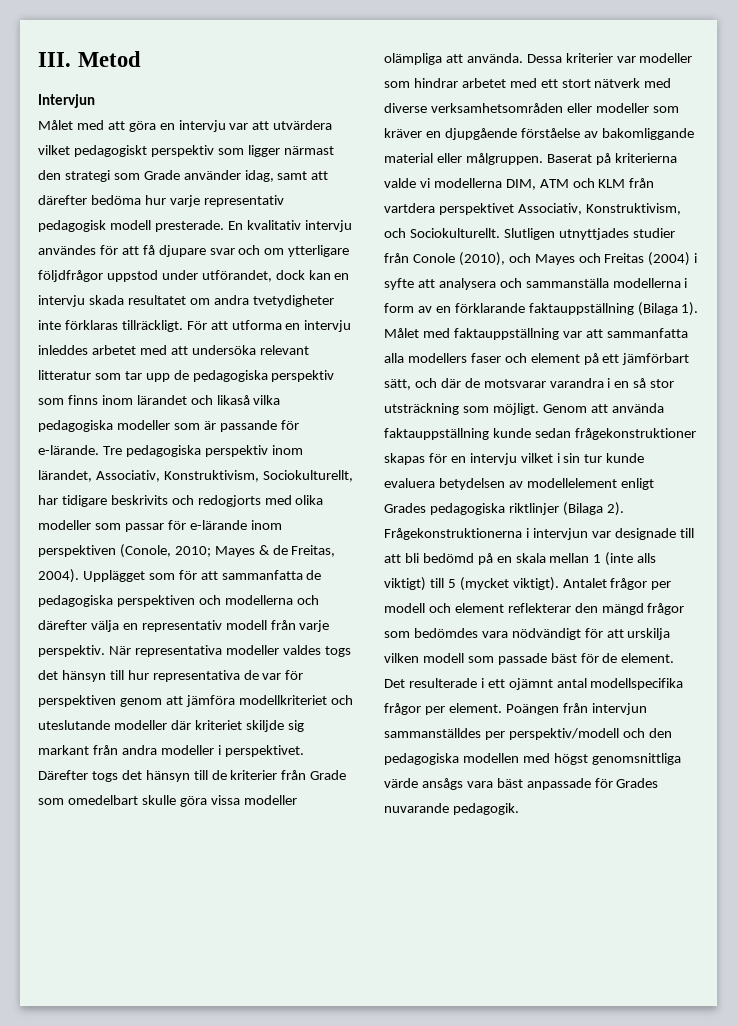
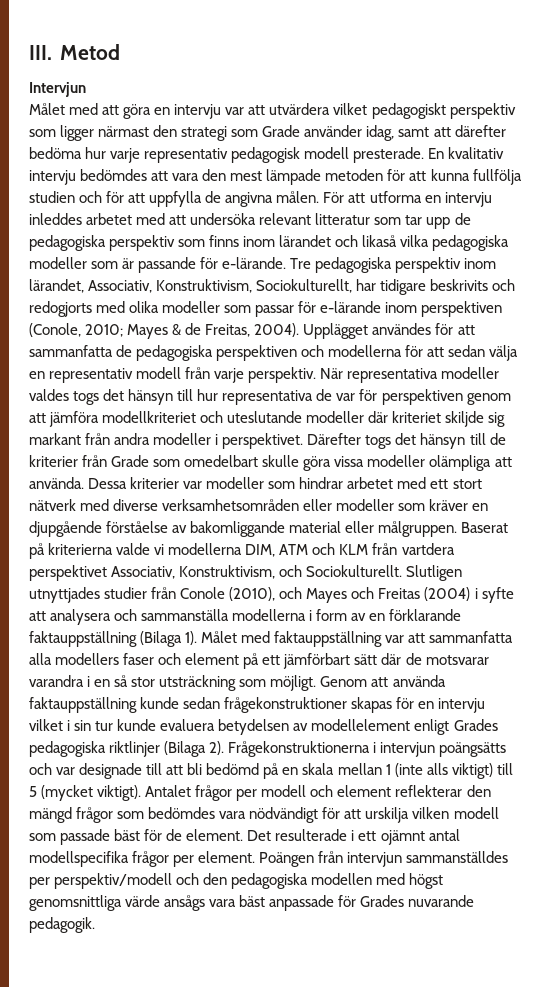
[38,245,350,257] [38,270,350,282] [38,295,334,307] [38,320,183,332] användes för att få djupare svar och om ytterligare följdfrågor uppstod under utförandet, dock kan en intervju skada resultatet om andra tvetydigheter inte förklaras tillräckligt. -> [80,169,522,185] [29,191,320,207] bedömdes att vara den mest lämpade metoden för att kunna fullfölja studien och för att uppfylla de angivna målen.
[148,573,175,580] som -> [372,323,432,335] användes
[296,595,319,605] [38,620,87,630] och därefter -> [405,345,486,357] för att sedan
[384,378,437,390] sätt, och -> [354,654,378,665] sätt
(588, 534) none -> [439,742,507,757] [29,763,52,775] poängsätts och

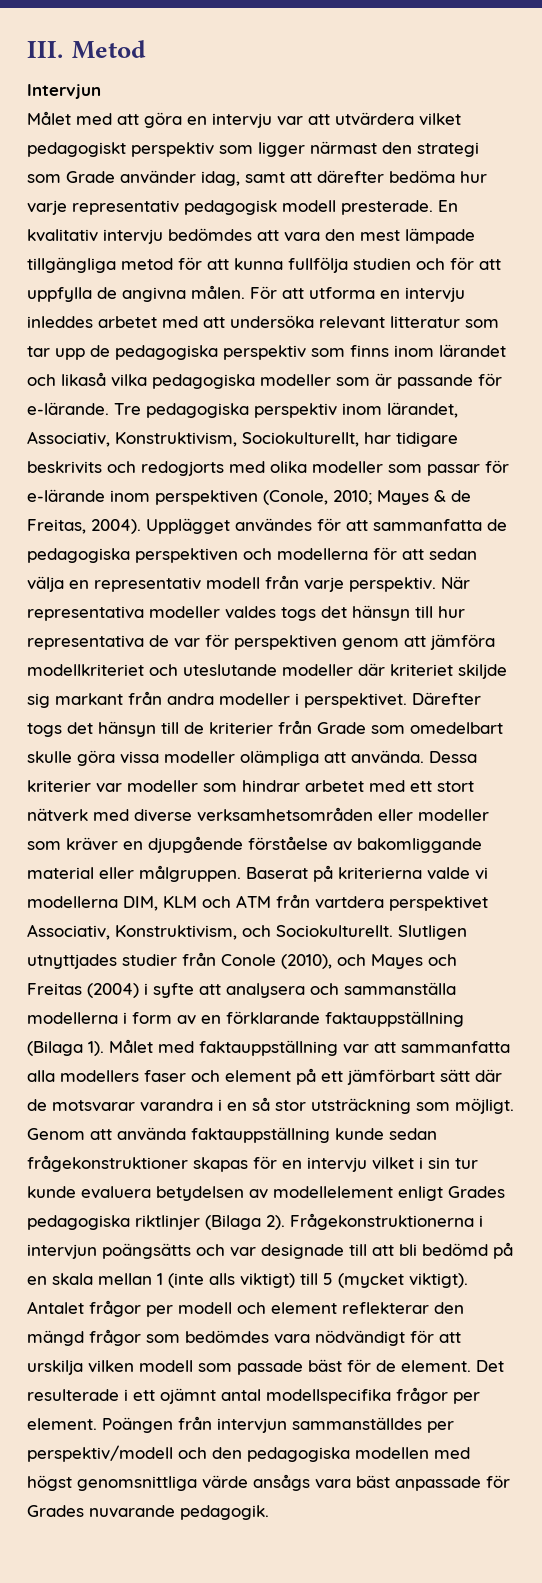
[325,169,384,181] metoden -> [27,257,173,273] tillgängliga metod
[279,543,369,555] ATM och KLM -> [163,895,271,908] KLM och ATM

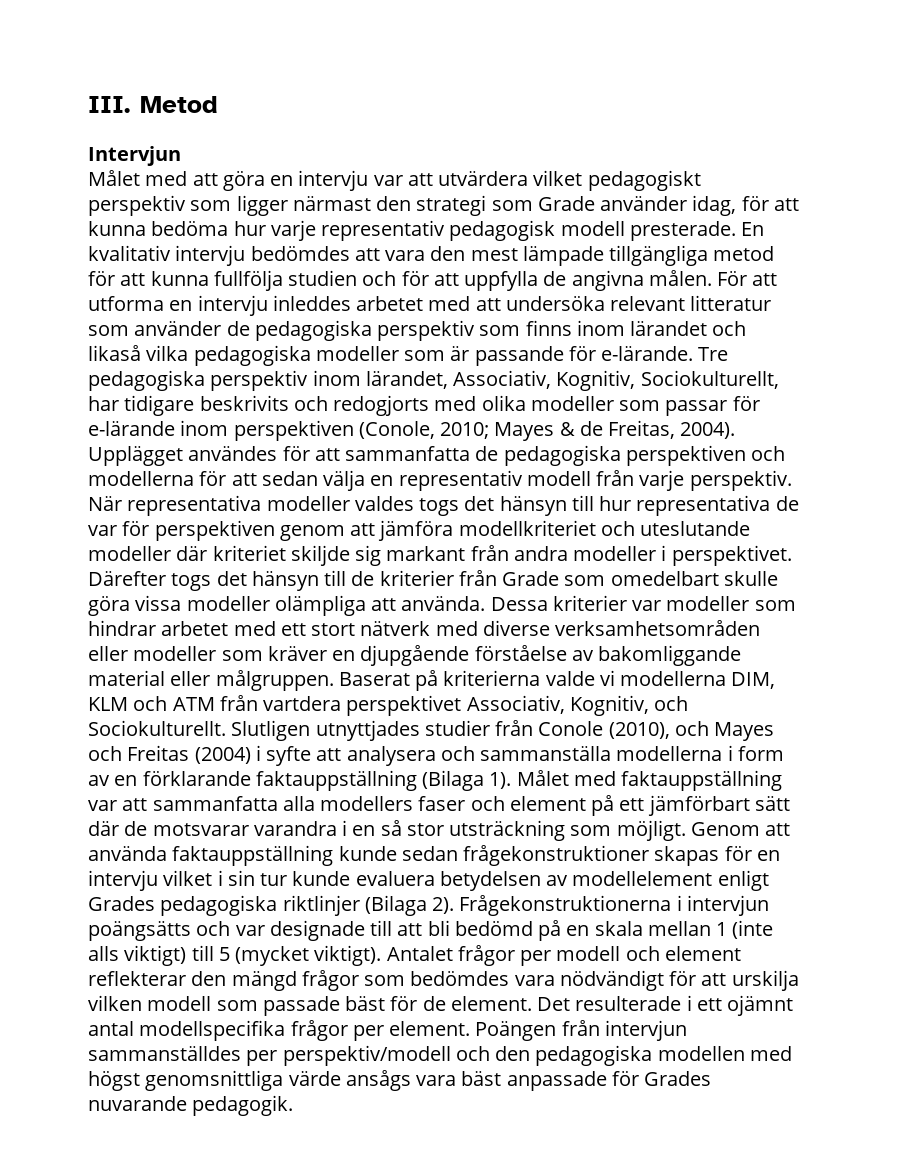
[245,170,384,183] samt att därefter -> [741,196,799,211] [88,221,146,236] för att kunna
[27,346,85,360] tar upp -> [134,321,222,336] använder
[115,432,237,447] Konstruktivism, -> [556,370,636,391] Kognitiv,
[115,925,237,940] Konstruktivism, -> [569,695,649,716] Kognitiv,

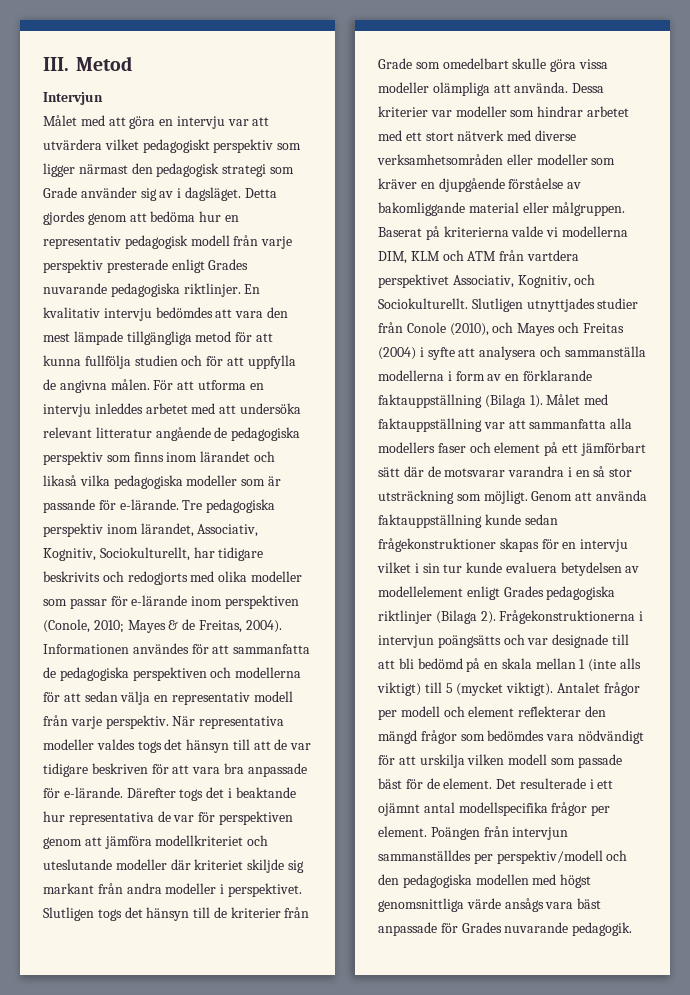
(412, 203) none -> [156,163,220,177] pedagogisk
[692,195,799,216] [88,221,146,236] idag, för att kunna -> [140,187,277,201] [43,211,147,225] sig av i dagsläget. Detta gjordes genom att
[270,220,316,241] varje -> [224,215,239,222] en
[629,221,736,241] presterade. -> [233,235,293,249] [43,259,249,273] [43,283,241,297] från varje perspektiv presterade enligt Grades nuvarande pedagogiska riktlinjer.
[88,321,222,336] som använder -> [155,427,211,441] angående
[88,446,183,466] Upplägget -> [43,644,129,654] Informationen
(594, 503) none -> [253,739,312,750] [43,763,307,777] [43,787,296,801] att de var tidigare beskriven för att vara bra anpassade för e-lärande. Därefter togs det i beaktande
[88,571,166,586] Därefter -> [43,907,94,921] Slutligen

